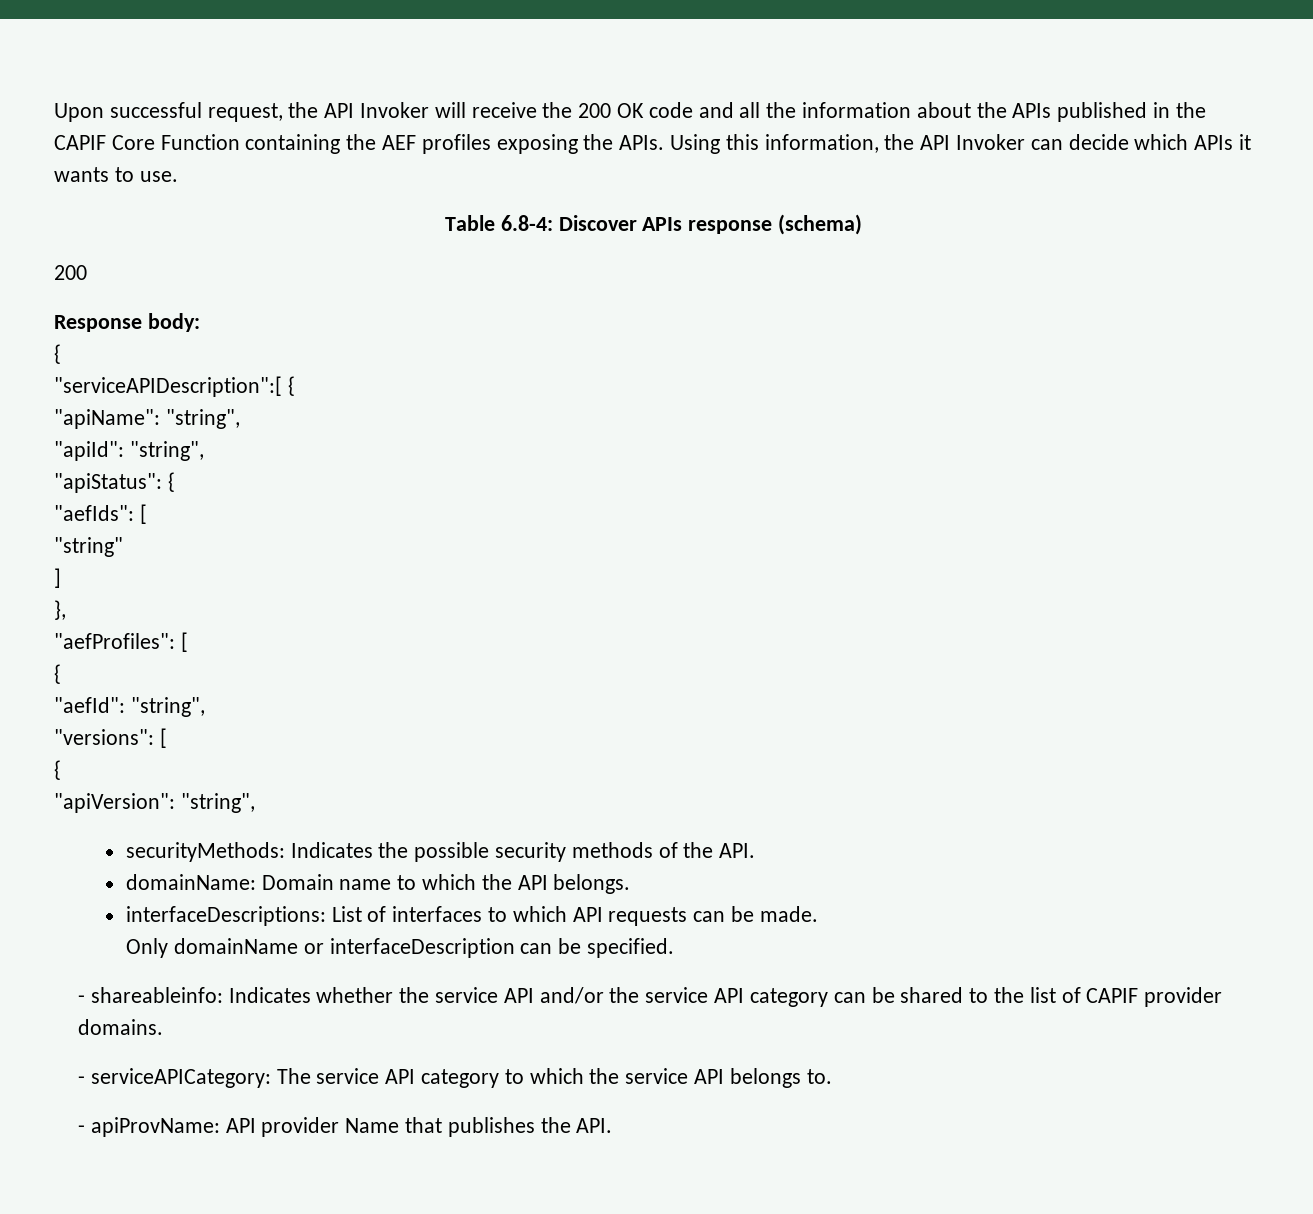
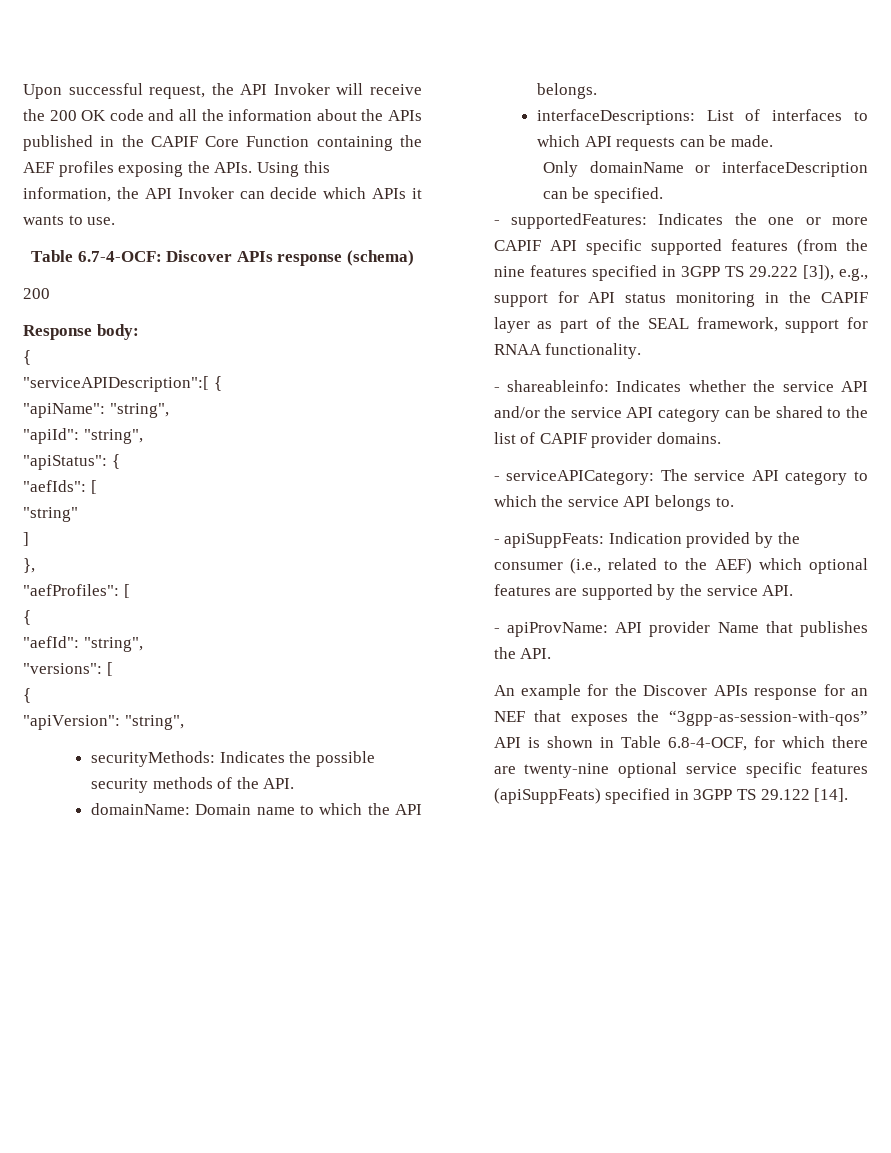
[500,215,553,231] 6.8-4: -> [77,251,162,262] 6.7-4-OCF:
(674, 948) none -> [493,213,868,229] [493,239,868,255] [493,265,868,281] [493,291,868,307] [493,317,868,333] [493,343,642,359] // - supportedFeatures: Indicates the one or more CAPIF API specific supported features (from the nine features specified in 3GPP TS 29.222 [3]), e.g., support for API status monitoring in the CAPIF layer as part of the SEAL framework, support for RNAA functionality.
(832, 1076) none -> [493,532,800,548] [493,558,868,574] [493,584,794,600] // - apiSuppFeats: Indication provided by the consumer (i.e., related to the AEF) which optional features are supported by the service API.
(613, 1125) none -> [493,684,868,700] [493,710,868,726] [493,736,868,751] [493,762,868,778] [493,788,849,804] // An example for the Discover APIs response for an NEF that exposes the “3gpp-as-session-with-qos” API is shown in Table 6.8-4-OCF, for which there are twenty-nine optional service specific features (apiSuppFeats) specified in 3GPP TS 29.122 [14].

